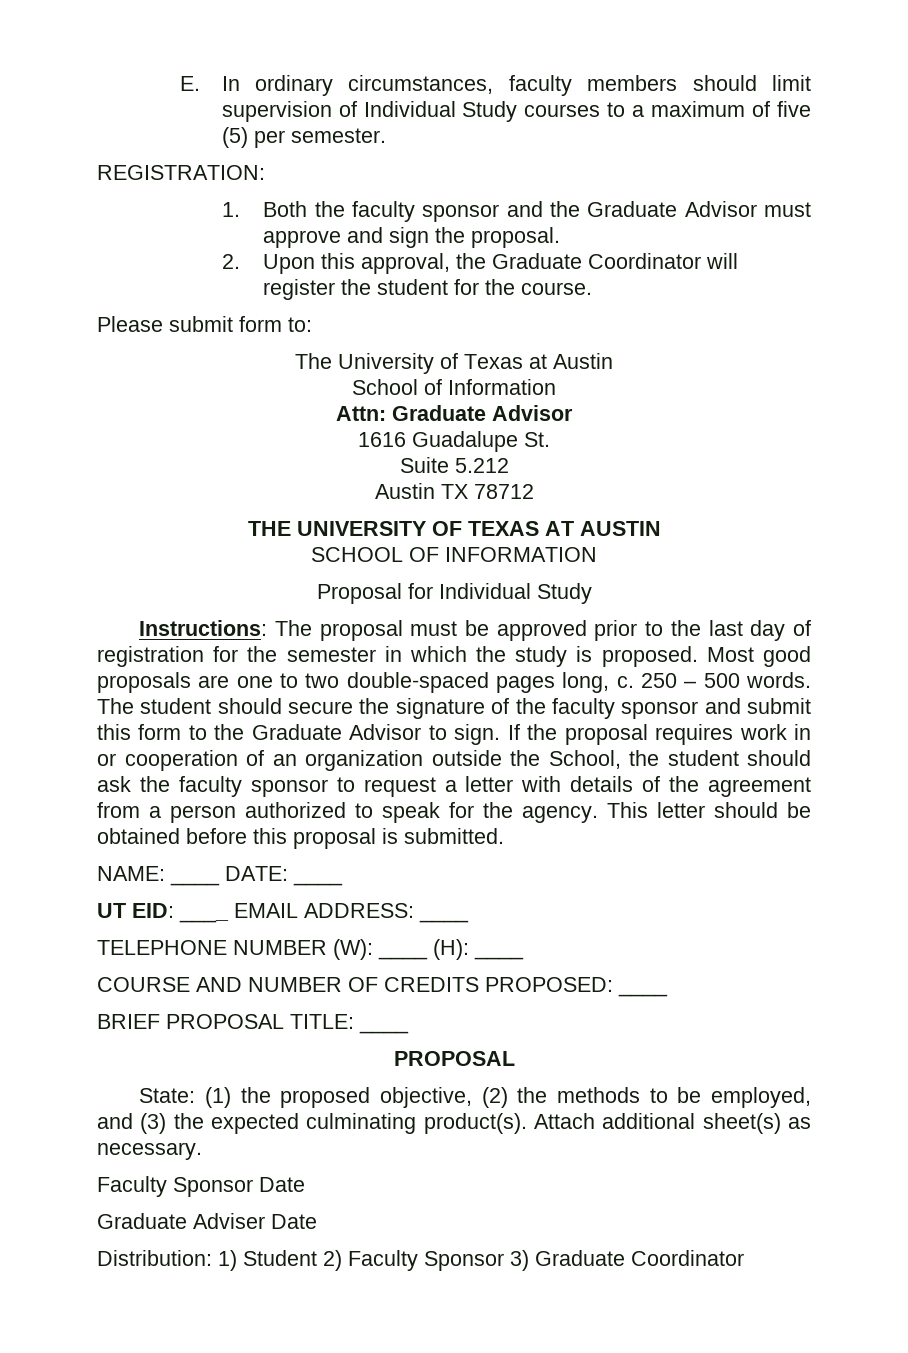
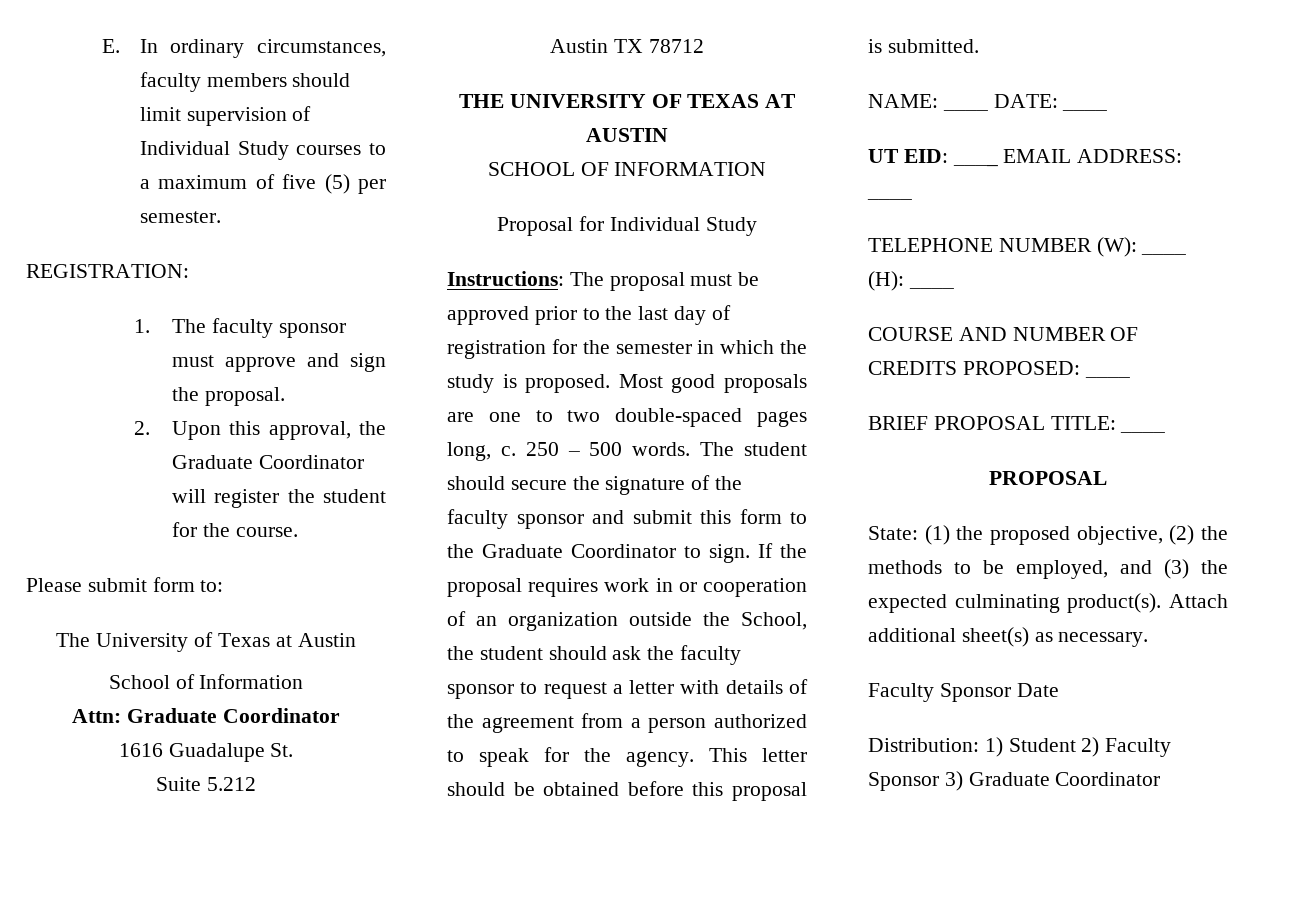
[263,201,757,222] Both the faculty sponsor and the Graduate Advisor -> [171,318,346,338] The faculty sponsor
[492,405,573,421] Advisor -> [222,708,340,723] Coordinator
[349,724,422,740] Advisor -> [571,544,676,558] Coordinator
[97,1213,317,1229] // Graduate Adviser Date -> (1059, 690) none

